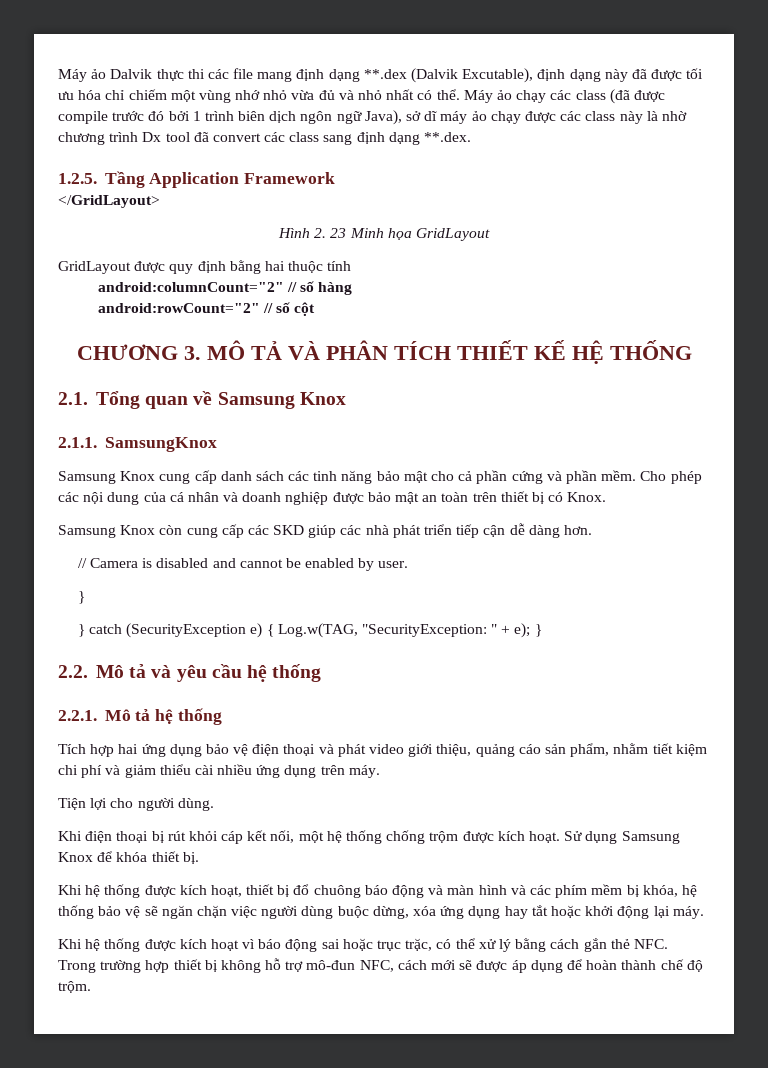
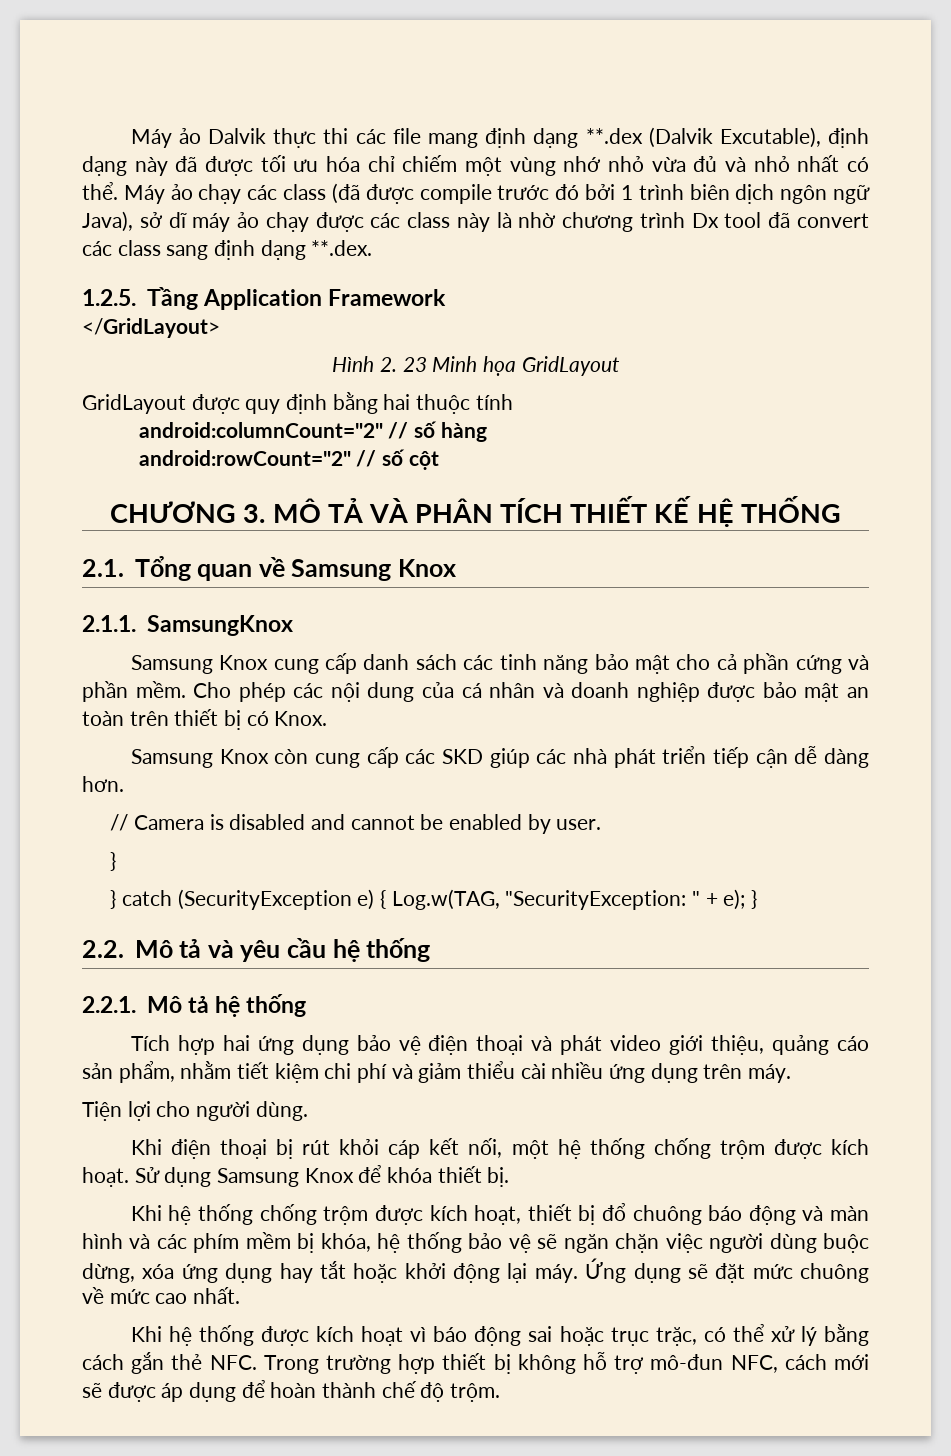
(141, 891) none -> [259,1204,369,1225] chống trộm
(704, 912) none -> [585,1258,869,1283] [82,1287,241,1304] Ứng dụng sẽ đặt mức chuông về mức cao nhất.

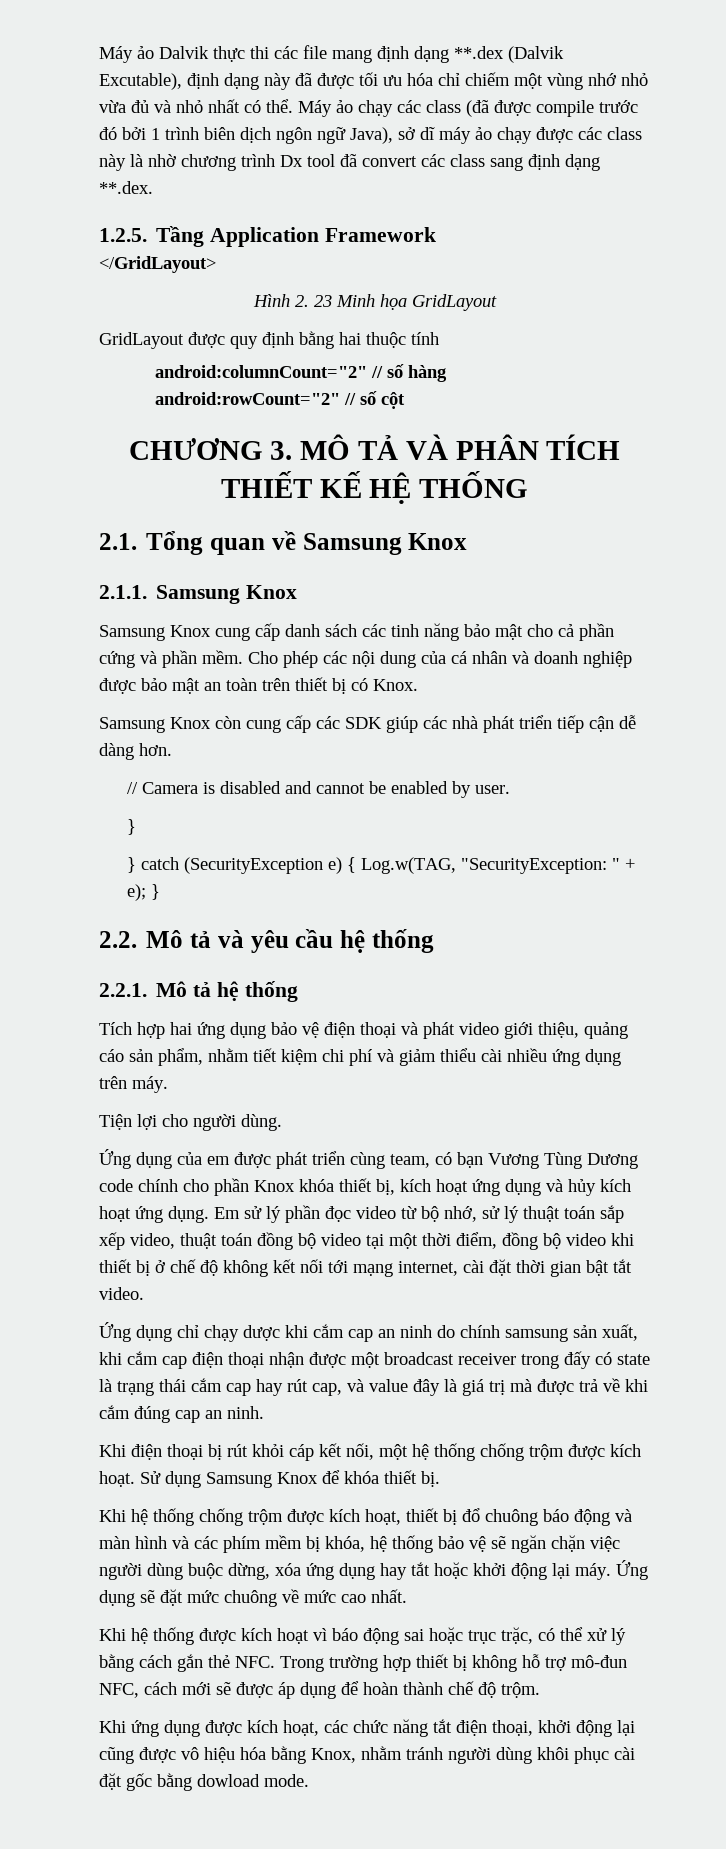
[146,615,293,636] SamsungKnox -> [156,585,298,604] Samsung Knox
[441,749,483,764] SKD -> [345,717,382,729] SDK
(308, 1111) none -> [99,1149,638,1169] [99,1178,631,1196] [99,1205,624,1223] [99,1232,634,1250] [99,1259,632,1277] [99,1287,144,1300] [99,1322,638,1342] [99,1351,650,1369] [99,1378,648,1396] [99,1405,264,1423] // Ứng dụng của em được phát triển cùng team, có bạn Vương Tùng Dương code chính cho phần Knox khóa thiết bị, kích hoạt ứng dụng và hủy kích hoạt ứng dụng. Em sử lý phần đọc video từ bộ nhớ, sử lý thuật toán sắp xếp video, thuật toán đồng bộ video tại một thời điểm, đồng bộ video khi thiết bị ở chế độ không kết nối tới mạng internet, cài đặt thời gian bật tắt video. // Ứng dụng chỉ chạy dược khi cắm cap an ninh do chính samsung sản xuất, khi cắm cap điện thoại nhận được một broadcast receiver trong đấy có state là trạng thái cắm cap hay rút cap, và value đây là giá trị mà được trả về khi cắm đúng cap an ninh.
(501, 1392) none -> [99,1719,635,1737] [99,1746,635,1764] [99,1773,309,1791] // Khi ứng dụng được kích hoạt, các chức năng tắt điện thoại, khởi động lại cũng được vô hiệu hóa bằng Knox, nhằm tránh người dùng khôi phục cài đặt gốc bằng dowload mode.

